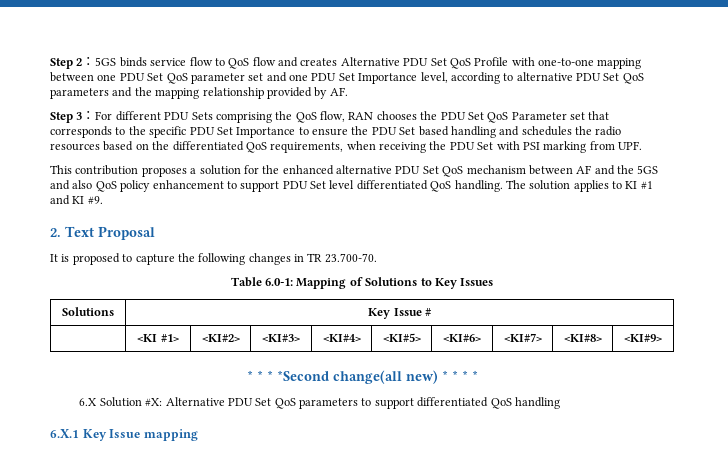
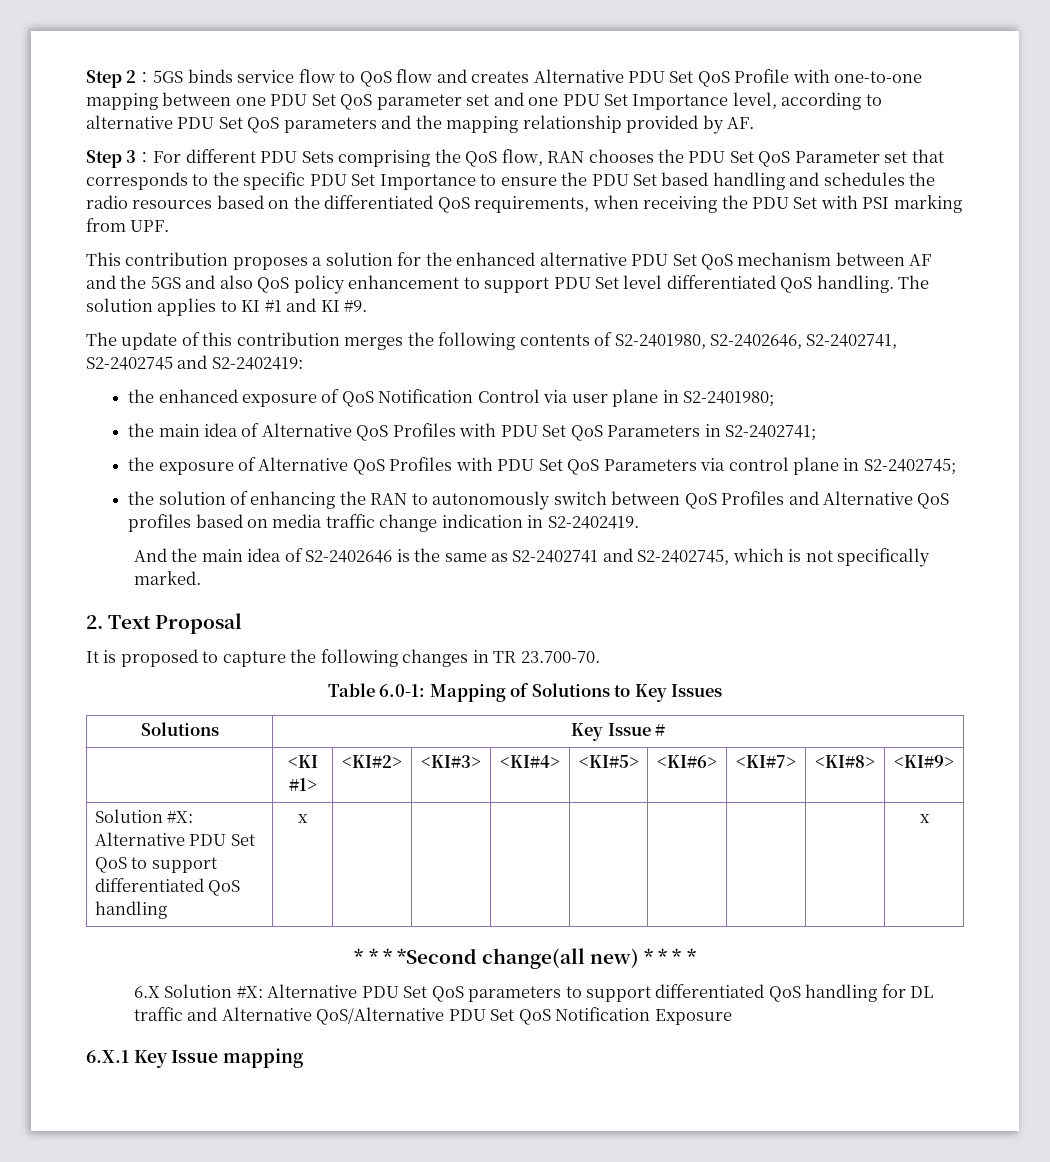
(103, 200) none -> [86,332,898,350] [86,355,303,370] [128,389,775,407] [128,423,817,441] [128,457,956,475] [128,491,950,510] [128,514,639,532] [133,548,931,567] [133,571,201,585] // The update of this contribution merges the following contents of S2-2401980, S2-2402646, S2-2402741, S2-2402745 and S2-2402419: // the enhanced exposure of QoS Notification Control via user plane in S2-2401980; // the main idea of Alternative QoS Profiles with PDU Set QoS Parameters in S2-2402741; // the exposure of Alternative QoS Profiles with PDU Set QoS Parameters via control plane in S2-2402745; // the solution of enhancing the RAN to autonomously switch between QoS Profiles and Alternative QoS profiles based on media traffic change indication in S2-2402419. // And the main idea of S2-2402646 is the same as S2-2402741 and S2-2402745, which is not specifically marked.
(662, 338) none -> [94,809,194,823] [94,832,255,846] [94,857,217,873] [94,878,241,896] [94,901,167,919] [298,814,308,823] [919,814,930,823] // Solution #X: Alternative PDU Set QoS to support differentiated QoS handling | x | | | | | | | | x
(560, 403) none -> [881,984,934,998] [133,1007,732,1025] for DL traffic and Alternative QoS/Alternative PDU Set QoS Notification Exposure

